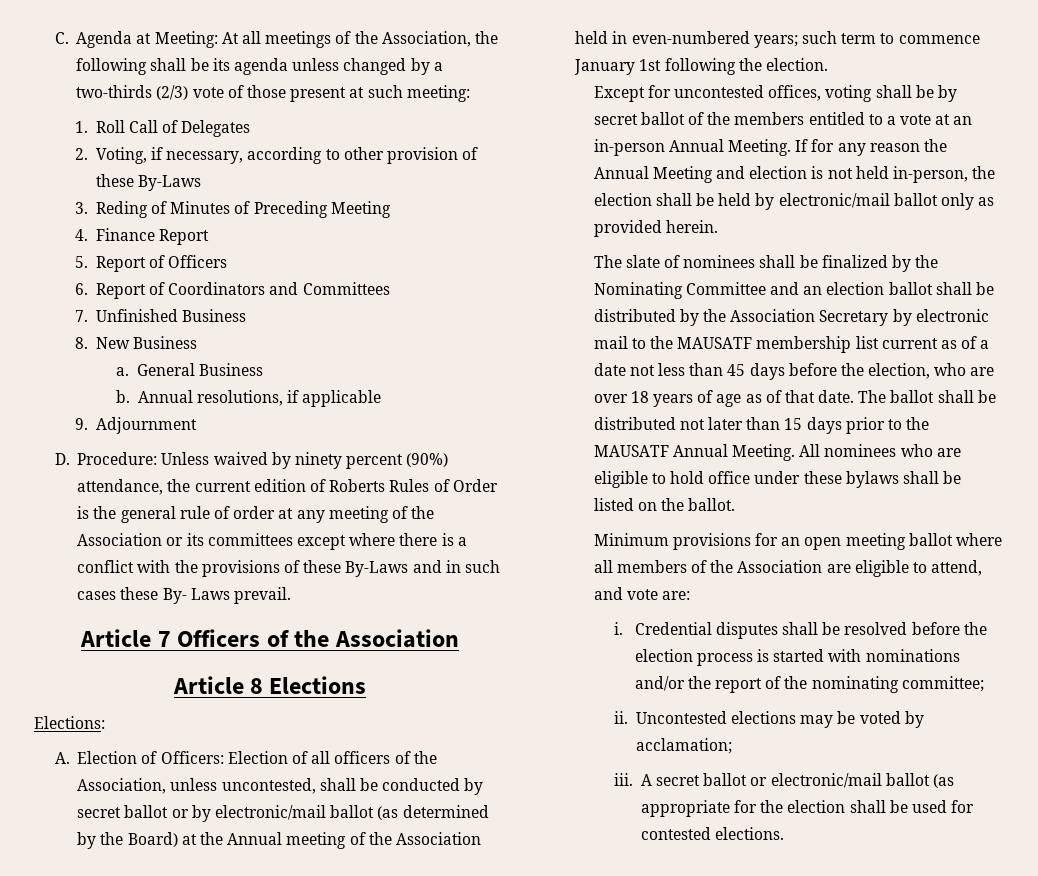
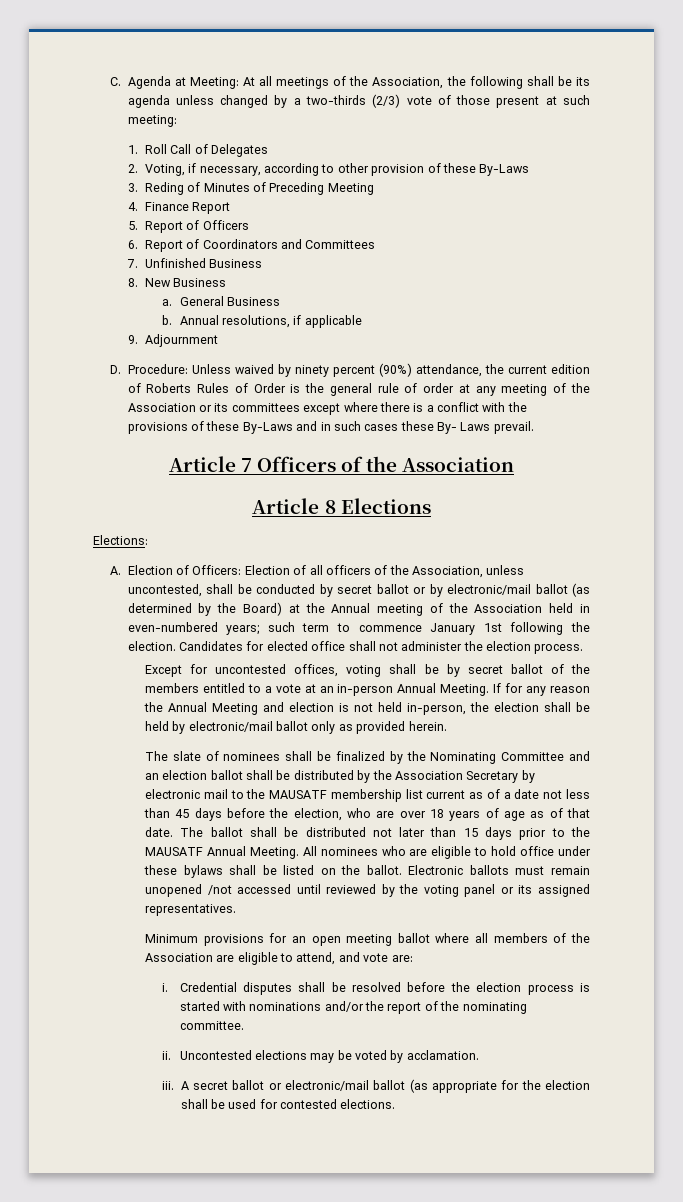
(829, 64) none -> [179,641,584,654] Candidates for elected office shall not administer the election process.
(736, 504) none -> [408,865,590,875] [144,884,590,897] [144,904,236,916] Electronic ballots must remain unopened /not accessed until reviewed by the voting panel or its assigned representatives.
[901,676,984,692] committee; -> [179,1021,244,1030] committee.
[635,738,732,754] acclamation; -> [406,1050,479,1060] acclamation.

